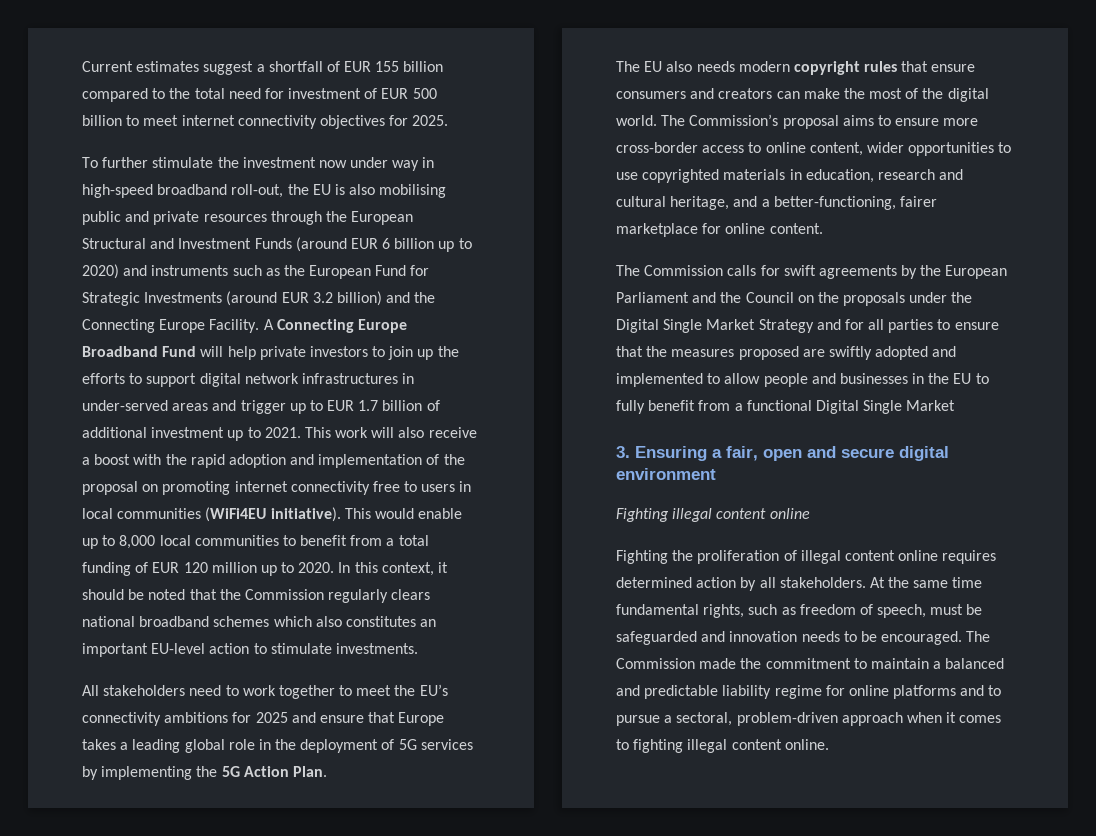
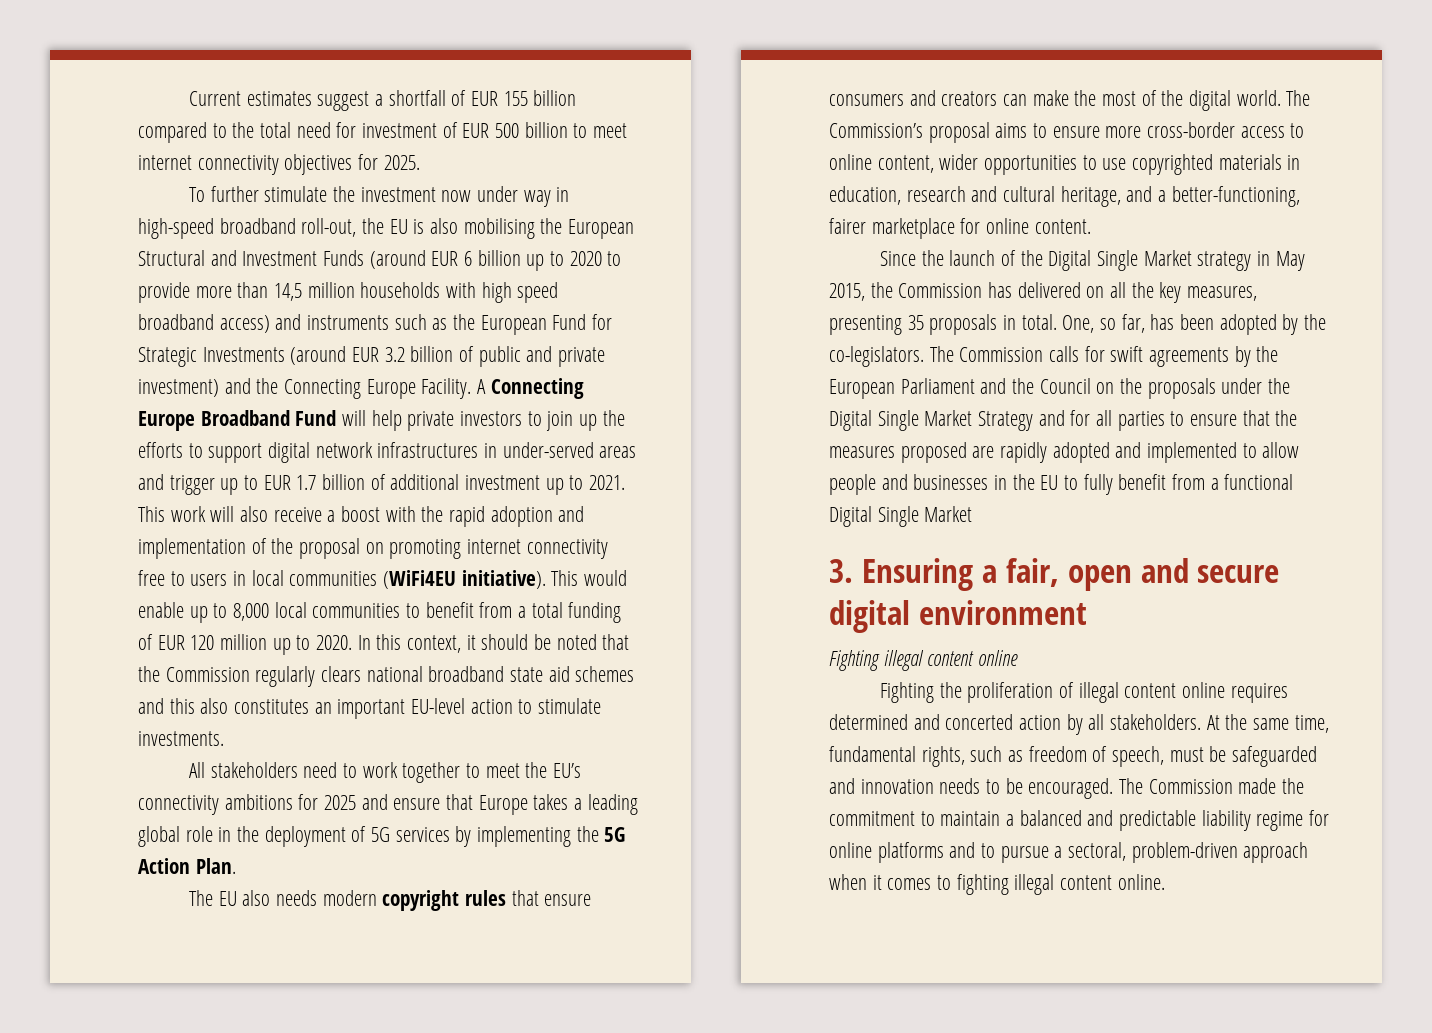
[82,211,322,225] public and private resources through -> (535, 228) none
[82,264,119,279] 2020) -> [569,251,622,266] [138,282,559,303] [138,314,270,333] 2020 to provide more than 14,5 million households with high speed broadband access)
[336,291,382,306] billion) -> [410,346,606,367] [138,379,219,397] billion of public and private investment)
[213,616,312,627] schemes which -> [510,666,635,682] [138,698,195,714] state aid schemes and this
(823, 228) none -> [879,250,1305,271] [829,282,1258,303] [829,314,1327,335] [829,346,924,367] Since the launch of the Digital Single Market strategy in May 2015, the Commission has delivered on all the key measures, presenting 35 proposals in total. One, so far, has been adopted by the co-legislators.
[828,346,872,360] swiftly -> [1000,442,1048,463] rapidly
(692, 582) none -> [913,714,1014,730] and concerted
[952,577,983,588] time -> [1294,715,1329,733] time,

